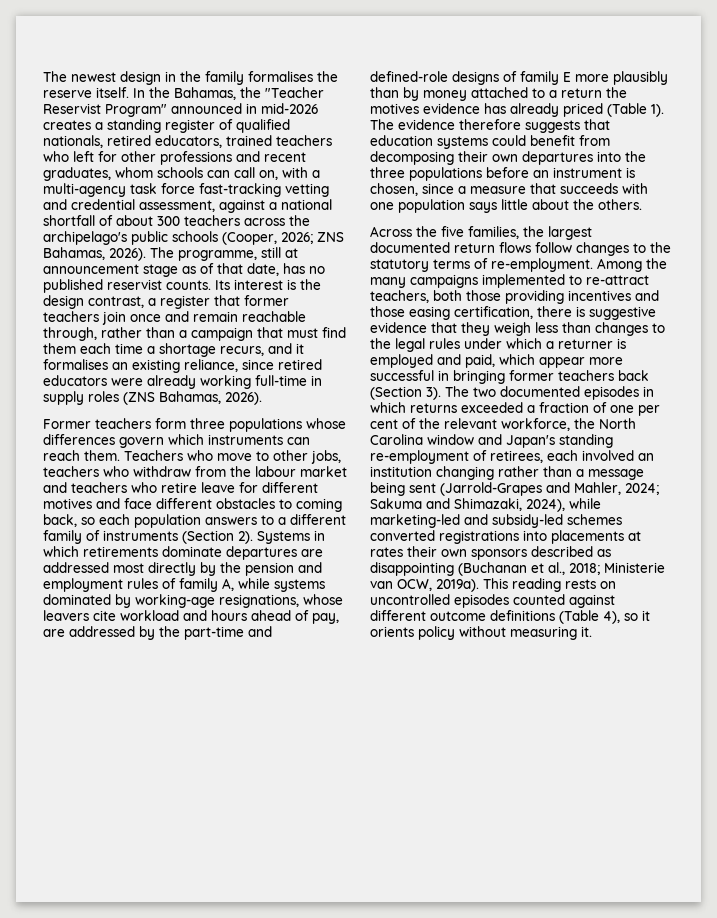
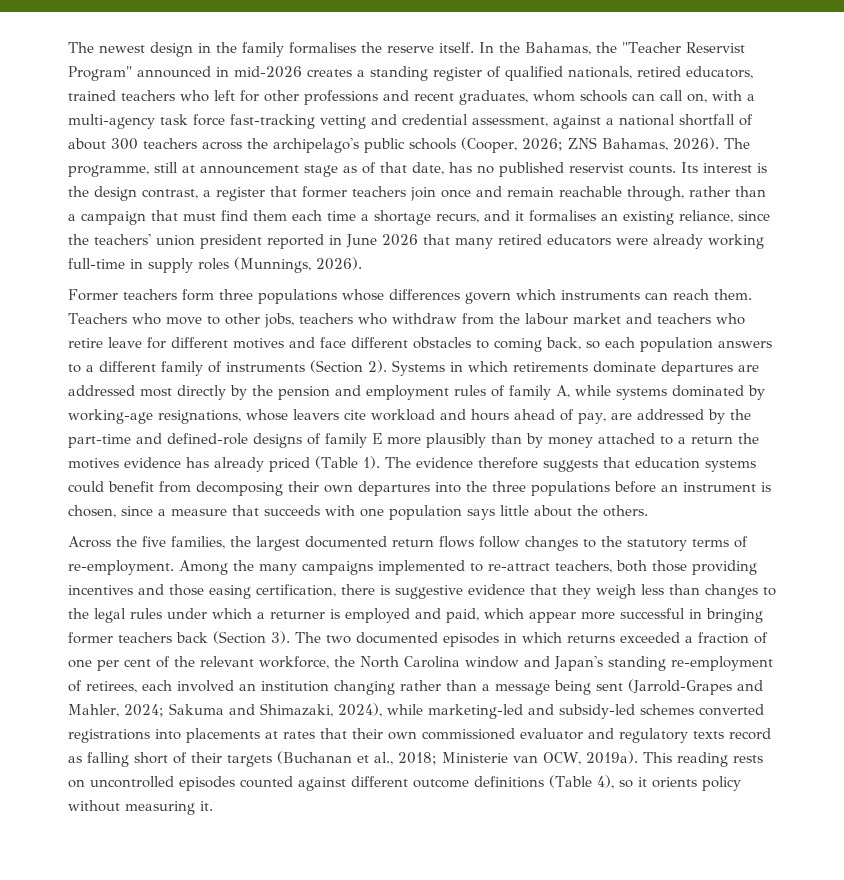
(274, 364) none -> [68,234,493,249] the teachers' union president reported in June 2026 that many
[123,391,221,405] (ZNS Bahamas, -> [234,257,311,273] (Munnings,
[407,546,611,560] [370,562,454,576] their own sponsors described as disappointing -> [320,728,771,743] [68,752,272,767] that their own commissioned evaluator and regulatory texts record as falling short of their targets

